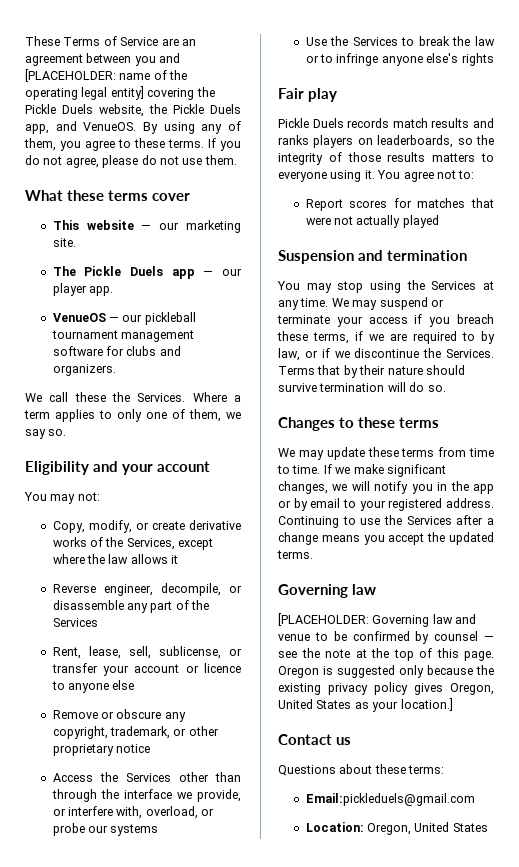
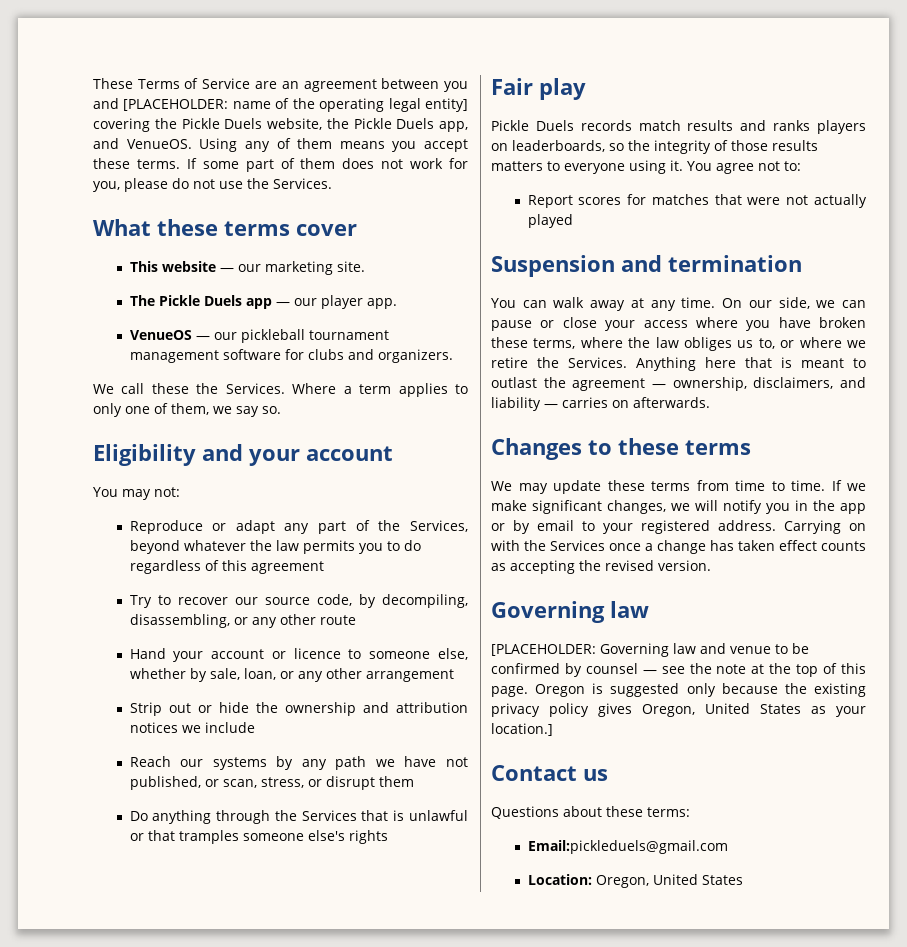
[143,121,241,134] [24,138,241,151] [25,155,99,168] By using any of them, you agree to these terms. If you do not agree, -> [199,138,468,152] [93,158,468,172] [93,181,120,192] Using any of them means you accept these terms. If some part of them does not work for you,
[204,155,237,165] them. -> [247,178,332,189] the Services.
[52,520,241,533] [52,537,214,550] [52,554,179,564] [52,583,242,596] [52,600,210,613] [52,618,98,627] [52,646,242,659] [51,663,98,673] Copy, modify, or create derivative works of the Services, except where the law allows it // Reverse engineer, decompile, or disassemble any part of the Services // Rent, lease, sell, sublicense, or transfer -> [129,520,468,534] [129,540,421,554] [129,560,324,574] [129,594,468,608] [129,614,356,628] [129,648,166,659] Reproduce or adapt any part of the Services, beyond whatever the law permits you to do regardless of this agreement // Try to recover our source code, by decompiling, disassembling, or any other route // Hand
[68,680,135,693] [52,709,186,722] [52,726,219,739] [52,744,151,756] [52,772,241,782] [51,789,241,802] [52,806,215,819] [52,823,159,836] [305,36,495,46] [305,53,423,66] anyone else // Remove or obscure any copyright, trademark, or other proprietary notice // Access the Services other than through the interface we provide, or interfere with, overload, or probe our systems // Use the Services to break the law or to infringe anyone -> [369,648,468,660] [129,668,454,682] [129,702,468,716] [129,722,255,733] [129,756,468,770] [129,776,414,790] [129,810,468,824] [129,830,304,844] someone else, whether by sale, loan, or any other arrangement // Strip out or hide the ownership and attribution notices we include // Reach our systems by any path we have not published, or scan, stress, or disrupt them // Do anything through the Services that is unlawful or that tramples someone
[306,280,494,293] [278,297,444,310] [277,314,494,327] [277,331,495,344] [278,348,494,361] [278,365,465,378] [278,382,446,392] may stop using the Services at any time. We may suspend or terminate your access if you breach these terms, if we are required to by law, or if we discontinue the Services. Terms that by their nature should survive termination will do so. -> [522,297,866,311] [491,317,866,331] [491,337,866,351] [491,357,866,371] [491,377,866,391] [491,397,710,411] can walk away at any time. On our side, we can pause or close your access where you have broken these terms, where the law obliges us to, or where we retire the Services. Anything here that is meant to outlast the agreement — ownership, disclaimers, and liability — carries on afterwards.
[278,515,484,528] Continuing to use the Services after -> [784,520,866,534] [491,540,641,551] Carrying on with the Services once
[321,532,494,545] [277,550,313,559] means you accept the updated terms. -> [710,540,866,551] [491,560,711,574] has taken effect counts as accepting the revised version.

